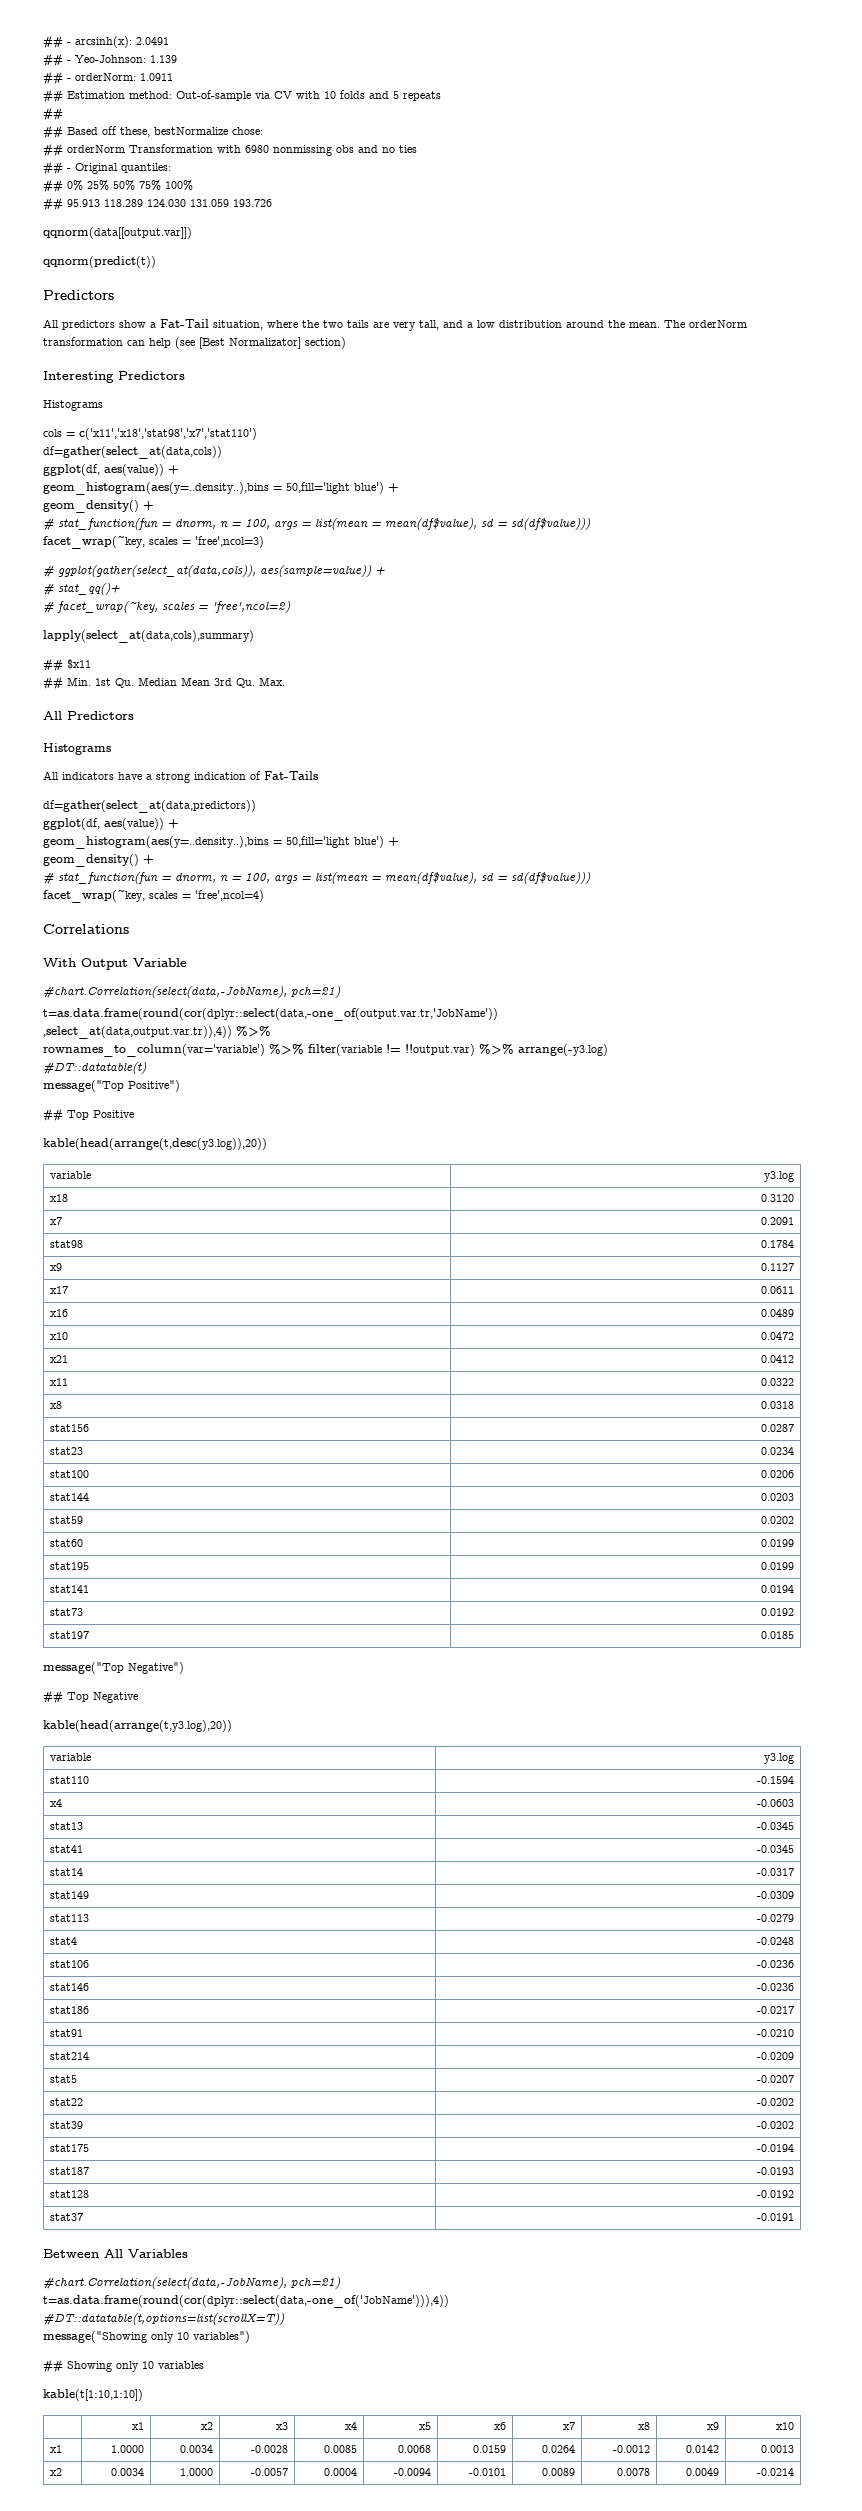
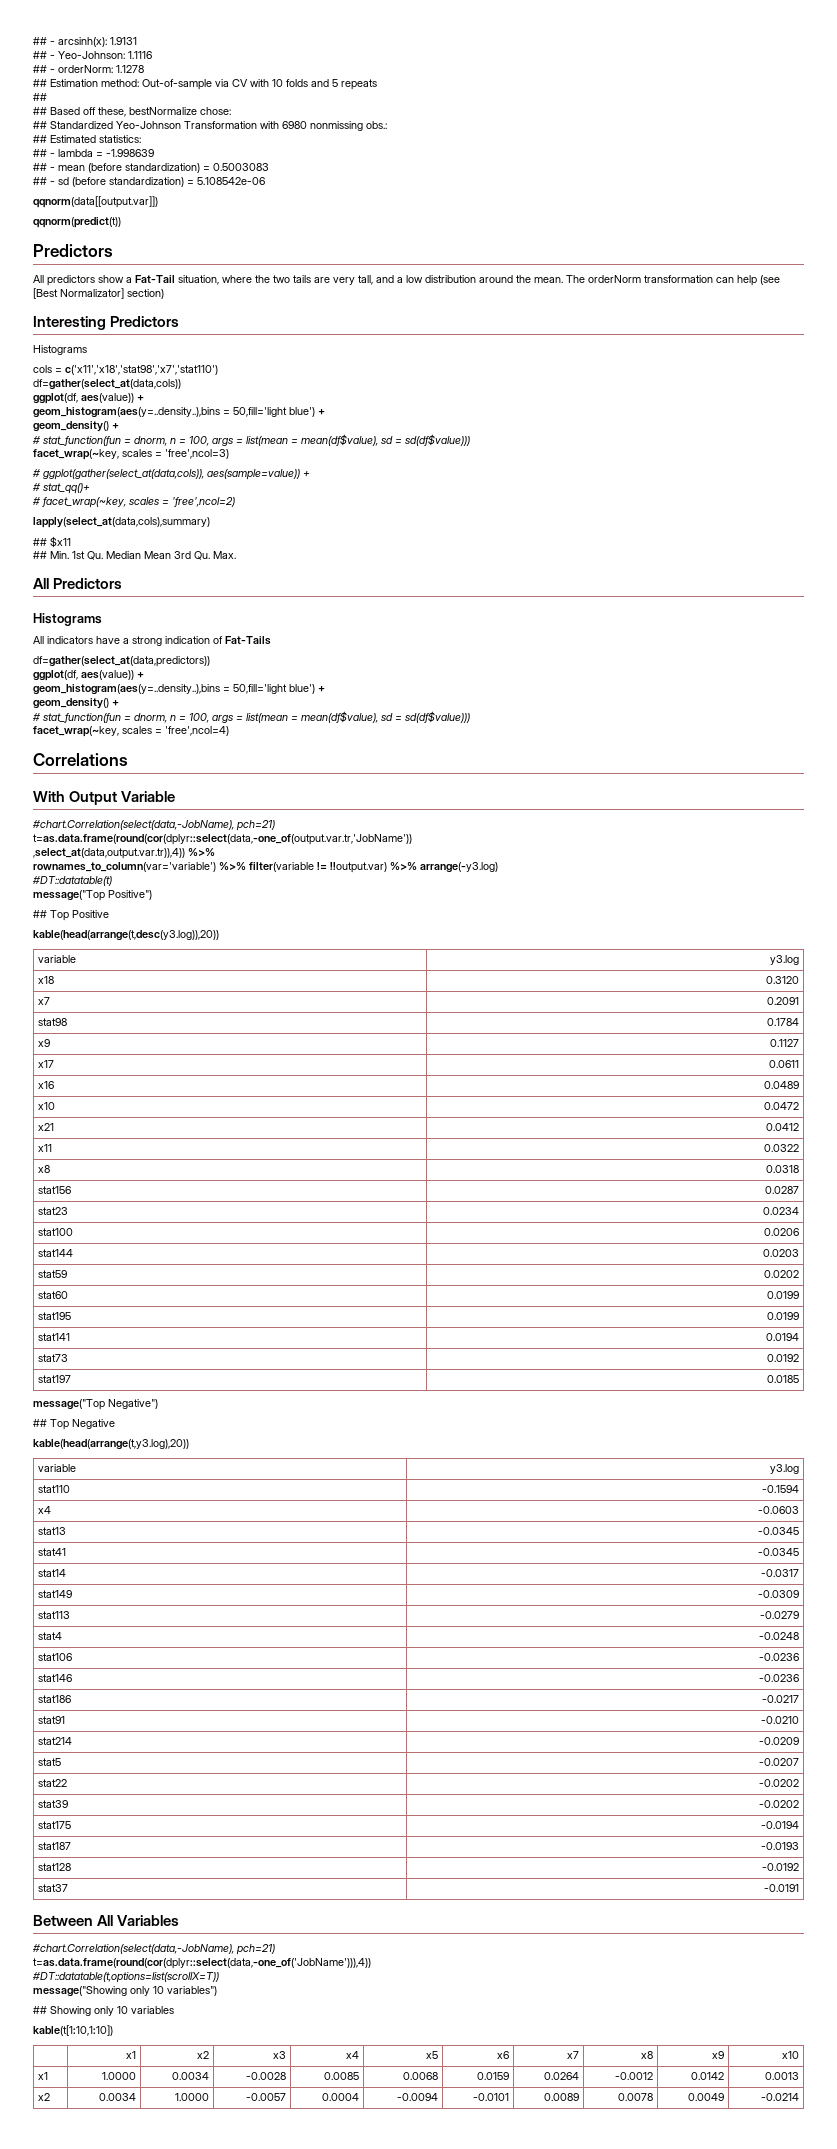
[136,37,169,45] 2.0491 -> [110,37,137,45] 1.9131
[150,55,177,63] 1.139 -> [128,51,152,59] 1.1116
[140,73,173,81] 1.0911 -> [116,65,144,73] 1.1278
[67,145,125,153] orderNorm -> [50,121,181,129] Standardized Yeo-Johnson
[336,145,417,153] [43,161,171,175] [43,179,193,193] [43,197,272,211] obs and no ties // ## - Original quantiles: // ## 0% 25% 50% 75% 100% // ## 95.913 118.289 124.030 131.059 193.726 -> [366,121,387,129] [33,135,141,143] [33,149,154,157] [33,163,269,173] [33,177,265,187] obs.: // ## Estimated statistics: // ## - lambda = -1.998639 // ## - mean (before standardization) = 0.5003083 // ## - sd (before standardization) = 5.108542e-06

